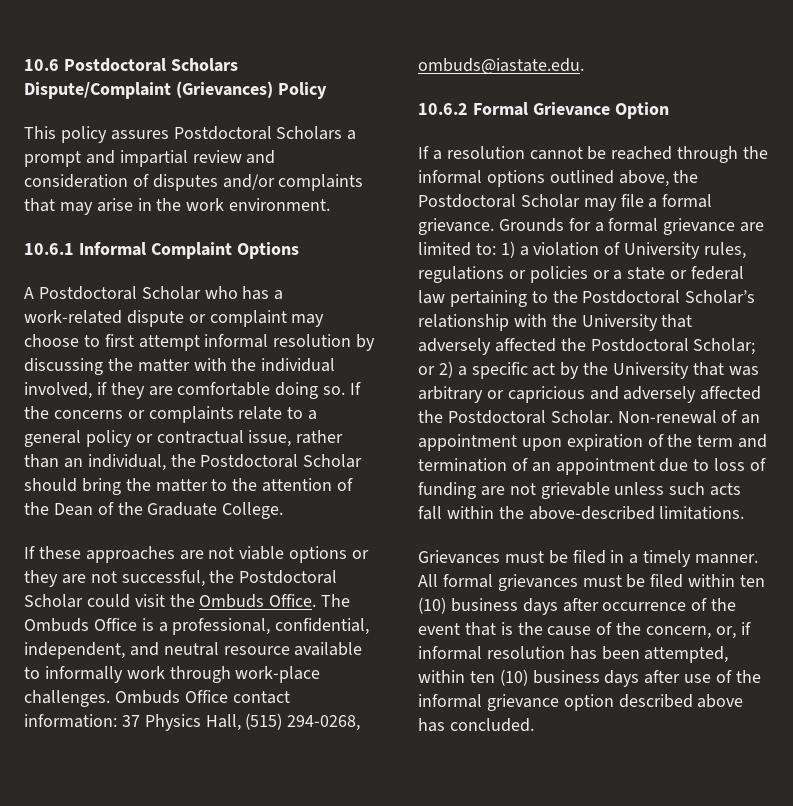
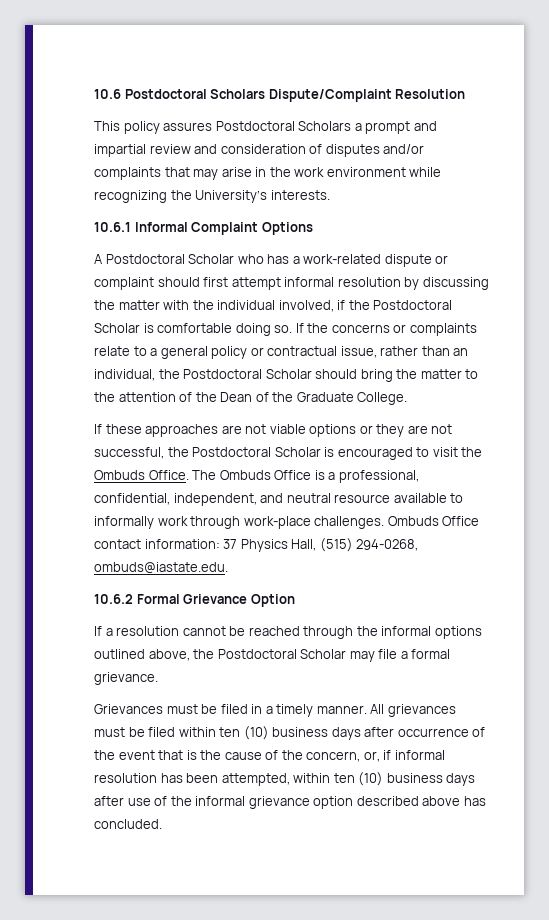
[175,81,327,99] (Grievances) Policy -> [395,89,466,99] Resolution
[229,198,331,211] environment. -> [326,167,442,177] [94,190,330,203] environment while recognizing the University’s interests.
[291,314,325,327] [24,334,100,347] may choose to -> [157,277,200,287] should
[110,382,173,399] they are -> [348,300,453,310] [94,323,154,333] the Postdoctoral Scholar is
[86,594,130,608] could -> [324,447,430,460] is encouraged to
[498,218,765,235] [418,241,747,259] [418,266,745,283] [418,290,756,307] [418,314,693,331] [418,338,756,355] [418,361,759,379] [418,386,762,403] [418,410,761,424] [418,434,768,451] [418,458,767,475] [418,482,742,499] [418,506,745,520] Grounds for a formal grievance are limited to: 1) a violation of University rules, regulations or policies or a state or federal law pertaining to the Postdoctoral Scholar’s relationship with the University that adversely affected the Postdoctoral Scholar; or 2) a specific act by the University that was arbitrary or capricious and adversely affected the Postdoctoral Scholar. Non-renewal of an appointment upon expiration of the term and termination of an appointment due to loss of funding are not grievable unless such acts fall within the above-described limitations. -> (158, 678) none
[442,574,493,588] formal -> (385, 709) none

